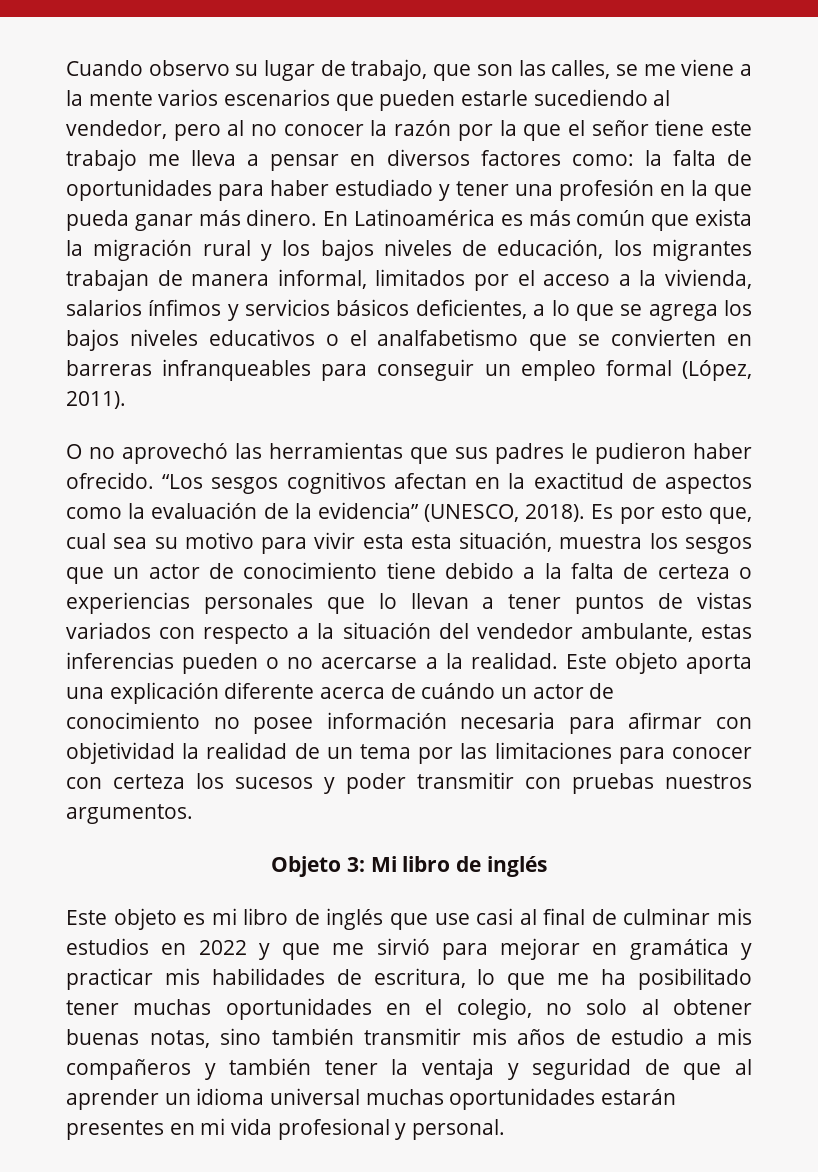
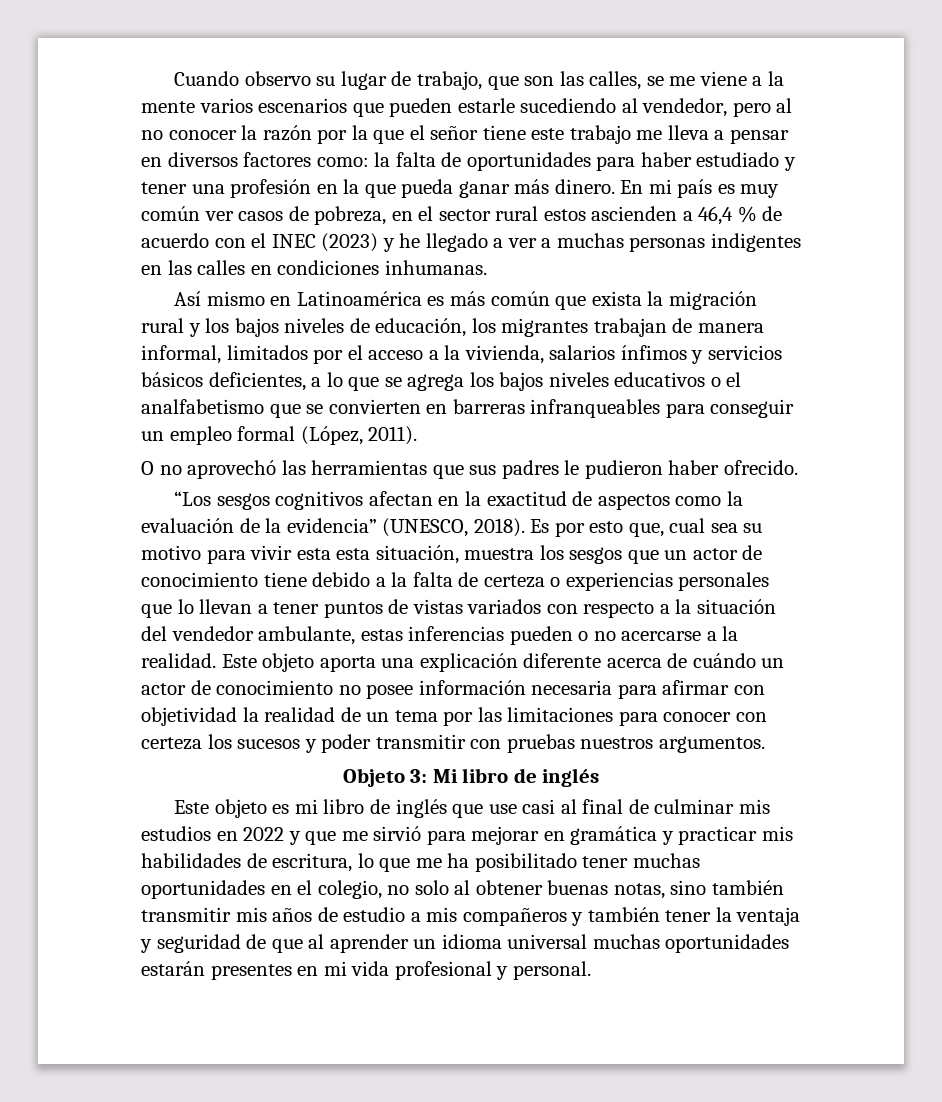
(349, 218) none -> [648,179,780,198] [141,206,783,225] [141,233,801,252] [141,260,487,275] [174,291,292,306] mi país es muy común ver casos de pobreza, en el sector rural estos ascienden a 46,4 % de acuerdo con el INEC (2023) y he llegado a ver a muchas personas indigentes en las calles en condiciones inhumanas. // Así mismo en
(154, 480) none -> (798, 467) //

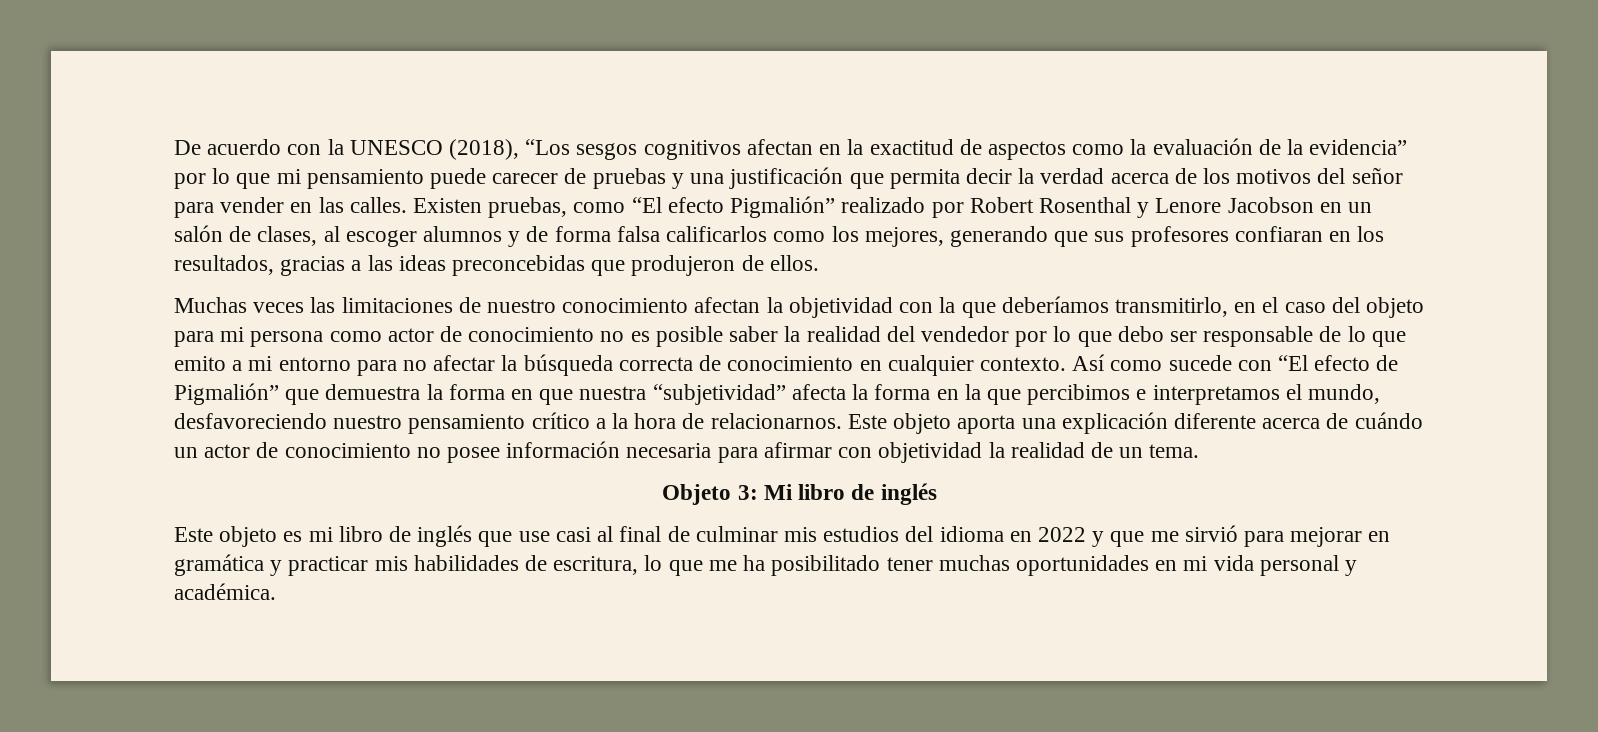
[174,71,784,90] [141,98,793,117] [141,125,790,144] [141,152,796,171] [141,179,780,198] [141,206,783,225] [141,233,801,252] [141,260,487,275] [174,291,757,310] [141,318,764,337] [141,345,782,364] [141,372,742,391] [141,399,795,418] [141,426,418,445] [141,460,798,479] Cuando observo su lugar de trabajo, que son las calles, se me viene a la mente varios escenarios que pueden estarle sucediendo al vendedor, pero al no conocer la razón por la que el señor tiene este trabajo me lleva a pensar en diversos factores como: la falta de oportunidades para haber estudiado y tener una profesión en la que pueda ganar más dinero. En mi país es muy común ver casos de pobreza, en el sector rural estos ascienden a 46,4 % de acuerdo con el INEC (2023) y he llegado a ver a muchas personas indigentes en las calles en condiciones inhumanas. // Así mismo en Latinoamérica es más común que exista la migración rural y los bajos niveles de educación, los migrantes trabajan de manera informal, limitados por el acceso a la vivienda, salarios ínfimos y servicios básicos deficientes, a lo que se agrega los bajos niveles educativos o el analfabetismo que se convierten en barreras infranqueables para conseguir un empleo formal (López, 2011). // O no aprovechó las herramientas que sus padres le pudieron haber ofrecido. // -> [174,139,520,160] De acuerdo con la UNESCO (2018),
[382,518,763,537] [141,545,763,564] [141,572,770,591] [141,599,776,618] [141,626,739,645] [141,653,216,668] (UNESCO, 2018). Es por esto que, cual sea su motivo para vivir esta esta situación, muestra los sesgos que un actor de conocimiento tiene debido a la falta de certeza o experiencias personales que lo llevan a tener puntos de vistas variados con respecto a la situación del vendedor ambulante, estas inferencias pueden o no acercarse a la realidad. -> [174,167,1403,189] [174,196,1372,218] [174,225,1385,247] [174,255,819,276] [174,296,1424,318] [174,326,1406,347] [174,354,1399,376] [174,383,1380,405] [174,412,842,434] por lo que mi pensamiento puede carecer de pruebas y una justificación que permita decir la verdad acerca de los motivos del señor para vender en las calles. Existen pruebas, como “El efecto Pigmalión” realizado por Robert Rosenthal y Lenore Jacobson en un salón de clases, al escoger alumnos y de forma falsa calificarlos como los mejores, generando que sus profesores confiaran en los resultados, gracias a las ideas preconcebidas que produjeron de ellos. // Muchas veces las limitaciones de nuestro conocimiento afectan la objetividad con la que deberíamos transmitirlo, en el caso del objeto para mi persona como actor de conocimiento no es posible saber la realidad del vendedor por lo que debo ser responsable de lo que emito a mi entorno para no afectar la búsqueda correcta de conocimiento en cualquier contexto. Así como sucede con “El efecto de Pigmalión” que demuestra la forma en que nuestra “subjetividad” afecta la forma en la que percibimos e interpretamos el mundo, desfavoreciendo nuestro pensamiento crítico a la hora de relacionarnos.
[394,707,767,726] [141,734,765,753] tema por las limitaciones para conocer con certeza los sucesos y poder transmitir con pruebas nuestros argumentos. -> [1149,444,1200,458] tema.
(211, 833) none -> [905,526,1004,542] del idioma
[297,880,784,899] [141,907,801,926] [140,934,790,953] [141,961,591,980] el colegio, no solo al obtener buenas notas, sino también transmitir mis años de estudio a mis compañeros y también tener la ventaja y seguridad de que al aprender un idioma universal muchas oportunidades estarán presentes en mi vida profesional y personal. -> [1183,555,1357,576] [174,583,276,600] mi vida personal y académica.

